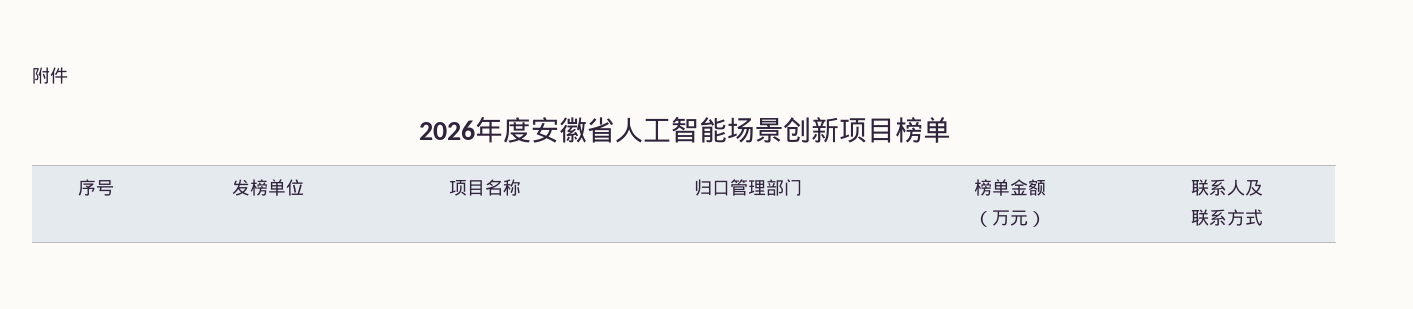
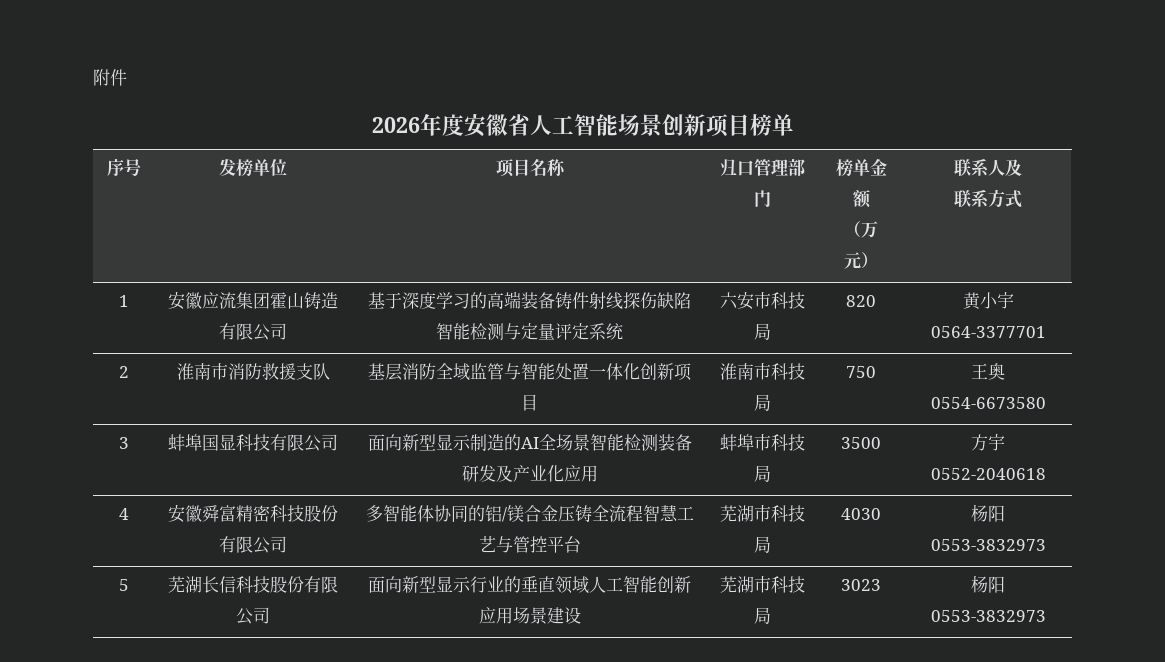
(1264, 217) none -> [119,295,129,307] [168,292,338,310] [219,323,287,341] [368,291,691,310] [436,323,623,340] [720,292,805,310] [754,323,771,340] [846,295,876,307] [962,292,1014,310] [930,326,1046,338] [119,366,129,378] [176,363,330,380] [368,363,692,381] [521,394,538,411] [720,363,805,380] [754,394,771,411] [846,366,876,378] [971,363,1005,380] [930,397,1046,409] [119,437,129,449] [168,434,338,452] [367,434,692,451] [461,465,598,482] [720,434,805,451] [754,465,771,482] [841,437,881,449] [971,434,1005,451] [930,468,1046,480] [119,508,129,520] [168,505,338,523] [219,536,287,554] [365,505,694,522] [478,536,581,553] [720,505,805,522] [754,536,771,553] [841,508,881,520] [971,504,1005,522] [930,539,1046,551] [119,579,129,591] [168,576,338,593] [236,607,270,625] [368,576,691,594] [478,607,581,624] [720,576,805,593] [754,607,771,624] [841,579,881,591] [971,575,1005,593] [930,610,1046,622] // 1 | 安徽应流集团霍山铸造有限公司 | 基于深度学习的高端装备铸件射线探伤缺陷智能检测与定量评定系统 | 六安市科技局 | 820 | 黄小宇0564-3377701 // 2 | 淮南市消防救援支队 | 基层消防全域监管与智能处置一体化创新项目 | 淮南市科技局 | 750 | 王奥0554-6673580 // 3 | 蚌埠国显科技有限公司 | 面向新型显示制造的AI全场景智能检测装备研发及产业化应用 | 蚌埠市科技局 | 3500 | 方宇0552-2040618 // 4 | 安徽舜富精密科技股份有限公司 | 多智能体协同的铝/镁合金压铸全流程智慧工艺与管控平台 | 芜湖市科技局 | 4030 | 杨阳0553-3832973 // 5 | 芜湖长信科技股份有限公司 | 面向新型显示行业的垂直领域人工智能创新应用场景建设 | 芜湖市科技局 | 3023 | 杨阳0553-3832973

